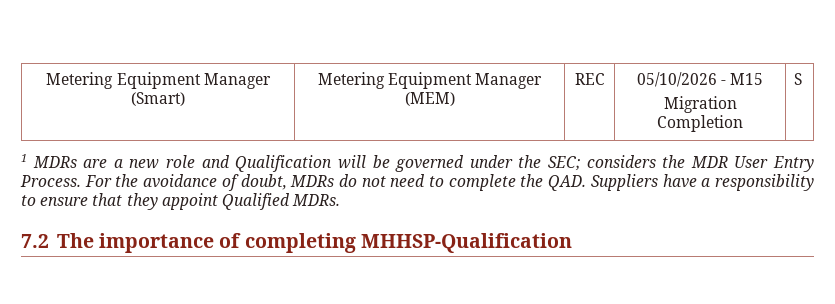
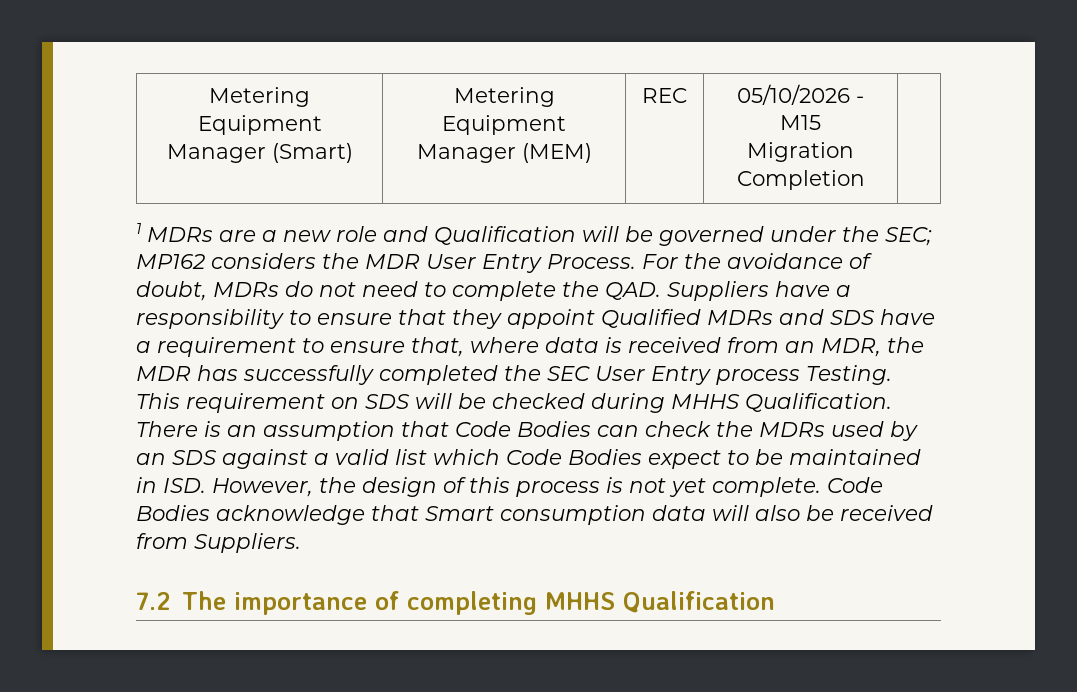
[794,73,803,85] S -> (865, 180) none
(580, 163) none -> [136,254,205,269] MP162
[292,194,341,206] MDRs. -> [707,309,935,325] [136,337,924,357] [136,365,892,385] [136,393,892,413] [136,421,918,441] [136,449,921,469] [136,477,883,497] [136,505,933,525] [136,533,301,553] MDRs and SDS have a requirement to ensure that, where data is received from an MDR, the MDR has successfully completed the SEC User Entry process Testing. This requirement on SDS will be checked during MHHS Qualification. There is an assumption that Code Bodies can check the MDRs used by an SDS against a valid list which Code Bodies expect to be maintained in ISD. However, the design of this process is not yet complete. Code Bodies acknowledge that Smart consumption data will also be received from Suppliers.
[360,233,572,253] MHHSP-Qualification -> [544,591,775,613] MHHS Qualification

